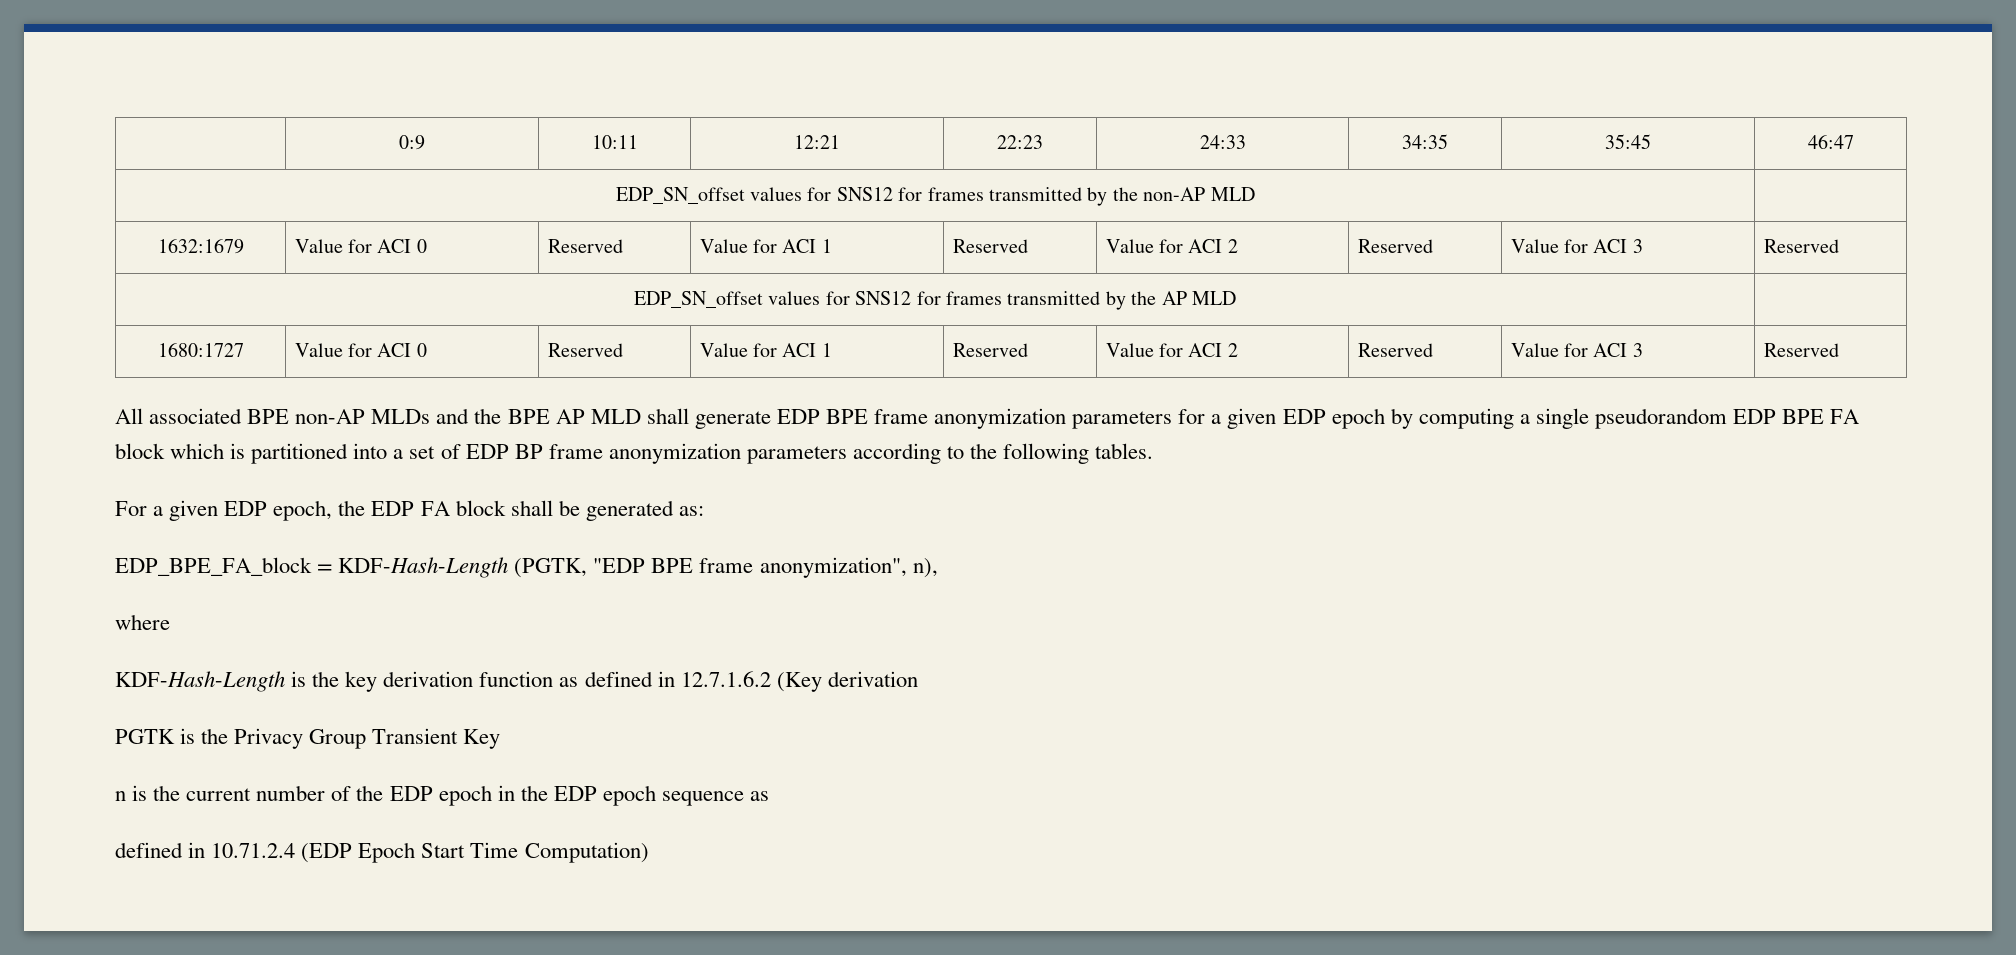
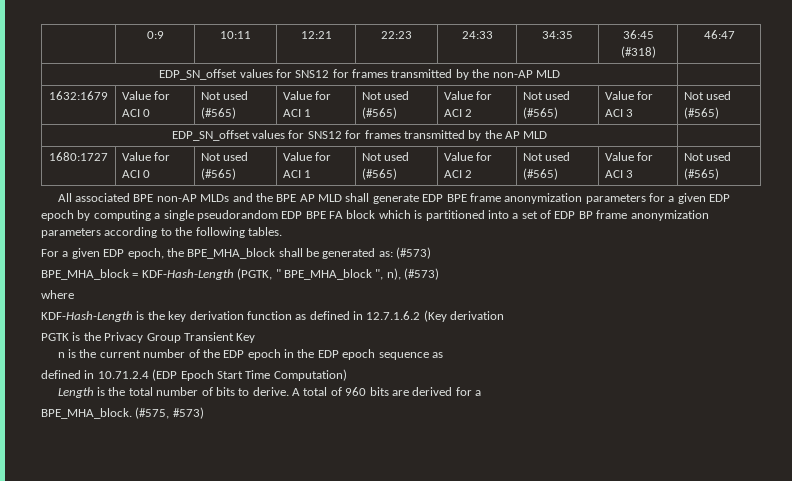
[1605,134,1651,149] 35:45 -> [622,30,654,39] [620,46,656,58] 36:45 (#318)
[547,239,623,253] [699,239,832,253] [952,239,1028,253] [1105,239,1238,253] [1357,239,1433,253] [1510,239,1643,253] [1763,239,1839,253] Reserved | Value for ACI 1 | Reserved | Value for ACI 2 | Reserved | Value for ACI 3 | Reserved -> [201,91,249,100] [201,107,237,119] [283,91,332,100] [283,109,312,117] [362,91,410,100] [362,107,398,119] [444,91,493,100] [444,109,473,117] [523,91,571,100] [523,107,559,119] [605,91,654,100] [605,109,634,117] [684,91,732,100] [684,107,720,119] Not used (#565) | Value for ACI 1 | Not used (#565) | Value for ACI 2 | Not used (#565) | Value for ACI 3 | Not used (#565)
[547,343,623,357] [699,343,832,357] [952,343,1028,357] [1105,343,1238,357] [1357,343,1433,357] [1510,343,1643,357] [1763,343,1839,357] Reserved | Value for ACI 1 | Reserved | Value for ACI 2 | Reserved | Value for ACI 3 | Reserved -> [201,152,249,161] [201,168,237,180] [283,152,332,161] [283,170,312,178] [362,152,410,161] [362,168,398,180] [444,152,493,161] [444,170,473,178] [523,152,571,161] [523,168,559,180] [605,152,654,161] [605,170,634,178] [684,152,732,161] [684,168,720,180] Not used (#565) | Value for ACI 1 | Not used (#565) | Value for ACI 2 | Not used (#565) | Value for ACI 3 | Not used (#565)
[371,500,506,516] EDP FA block -> [187,248,276,259] BPE_MHA_block
[115,557,312,576] // EDP_BPE_FA_block -> [396,247,432,259] [41,269,129,280] (#573) // BPE_MHA_block
[593,557,907,578] "EDP BPE frame anonymization", -> [275,269,384,280] " BPE_MHA_block ",
(938, 568) none -> [404,268,439,280] (#573)
(649, 852) none -> [57,387,481,398] [41,407,204,419] // Length is the total number of bits to derive. A total of 960 bits are derived for a // BPE_MHA_block. (#575, #573)

